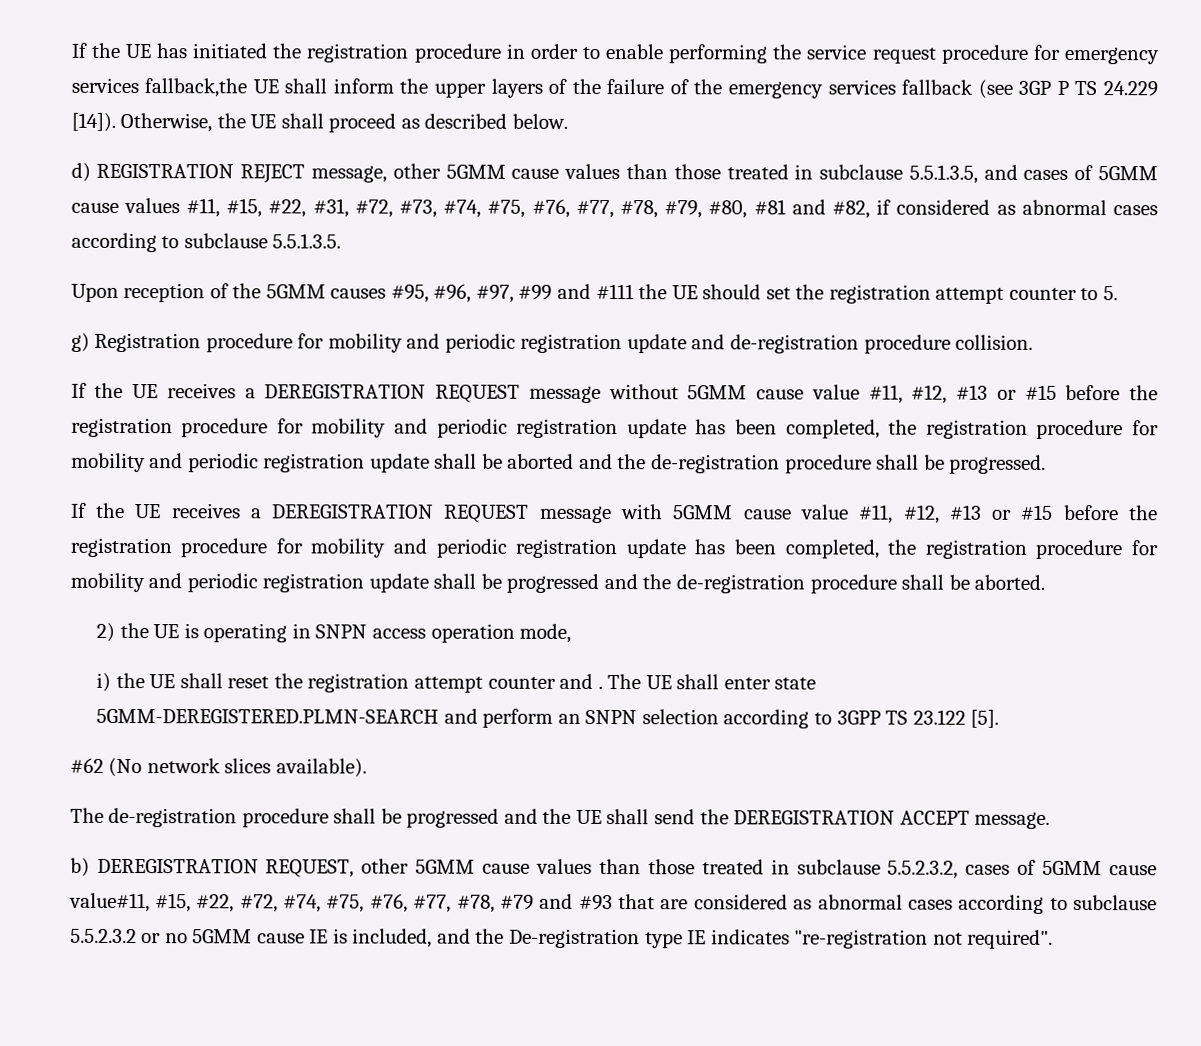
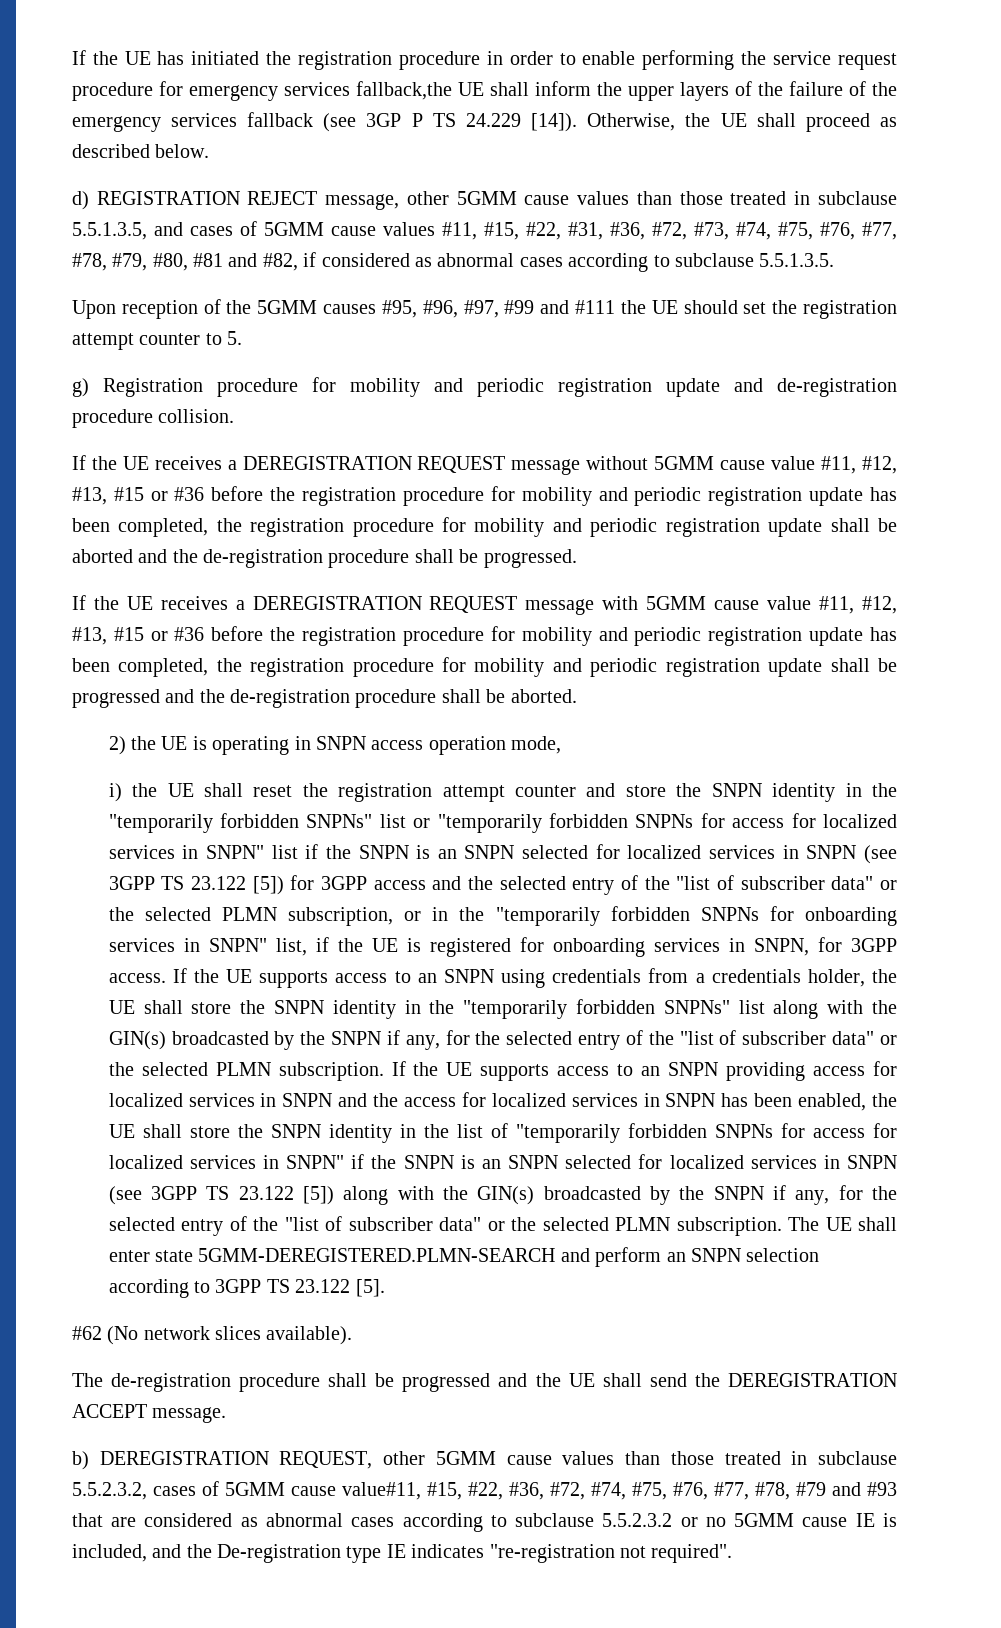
(349, 208) none -> [609,222,645,240] #36,
[956,384,1057,400] #13 or #15 -> [71,487,205,505] #13, #15 or #36
[949,504,1054,520] #13 or #15 -> [71,627,205,645] #13, #15 or #36
[597,685,603,690] . -> [625,783,898,802] [108,813,897,833] [108,844,897,864] [108,875,897,895] [108,906,898,926] [108,937,897,957] [108,968,898,988] [108,999,897,1019] [108,1030,898,1050] [108,1061,897,1081] [108,1092,897,1111] [108,1123,897,1143] [108,1154,898,1169] [108,1185,898,1205] [108,1216,782,1236] store the SNPN identity in the "temporarily forbidden SNPNs" list or "temporarily forbidden SNPNs for access for localized services in SNPN" list if the SNPN is an SNPN selected for localized services in SNPN (see 3GPP TS 23.122 [5]) for 3GPP access and the selected entry of the "list of subscriber data" or the selected PLMN subscription, or in the "temporarily forbidden SNPNs for onboarding services in SNPN" list, if the UE is registered for onboarding services in SNPN, for 3GPP access. If the UE supports access to an SNPN using credentials from a credentials holder, the UE shall store the SNPN identity in the "temporarily forbidden SNPNs" list along with the GIN(s) broadcasted by the SNPN if any, for the selected entry of the "list of subscriber data" or the selected PLMN subscription. If the UE supports access to an SNPN providing access for localized services in SNPN and the access for localized services in SNPN has been enabled, the UE shall store the SNPN identity in the list of "temporarily forbidden SNPNs for access for localized services in SNPN" if the SNPN is an SNPN selected for localized services in SNPN (see 3GPP TS 23.122 [5]) along with the GIN(s) broadcasted by the SNPN if any, for the selected entry of the "list of subscriber data" or the selected PLMN subscription.
(235, 903) none -> [508,1482,544,1500] #36,

